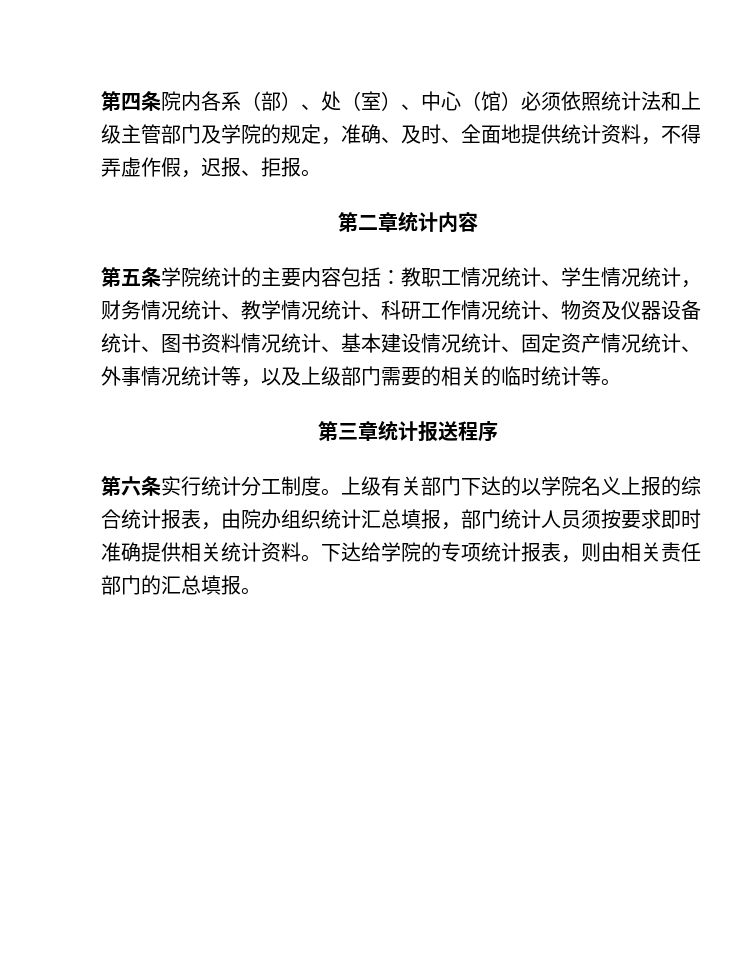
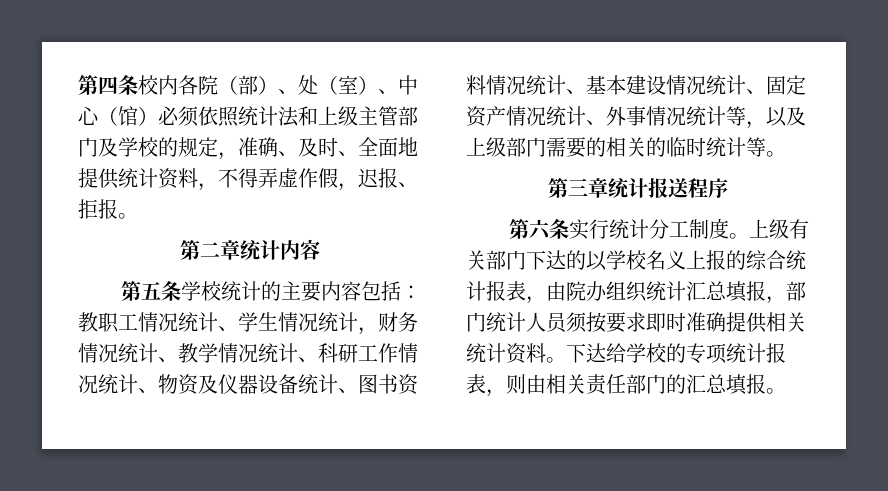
[161,91,241,111] 院内各系 -> [138,75,218,95] 校内各院
[241,124,261,144] 院 -> [138,137,159,157] 校
[181,267,201,287] 院 -> [201,281,223,301] 校
[561,476,581,496] 院 -> [626,250,647,270] 校
[401,542,421,562] 院 -> [646,343,667,363] 校

